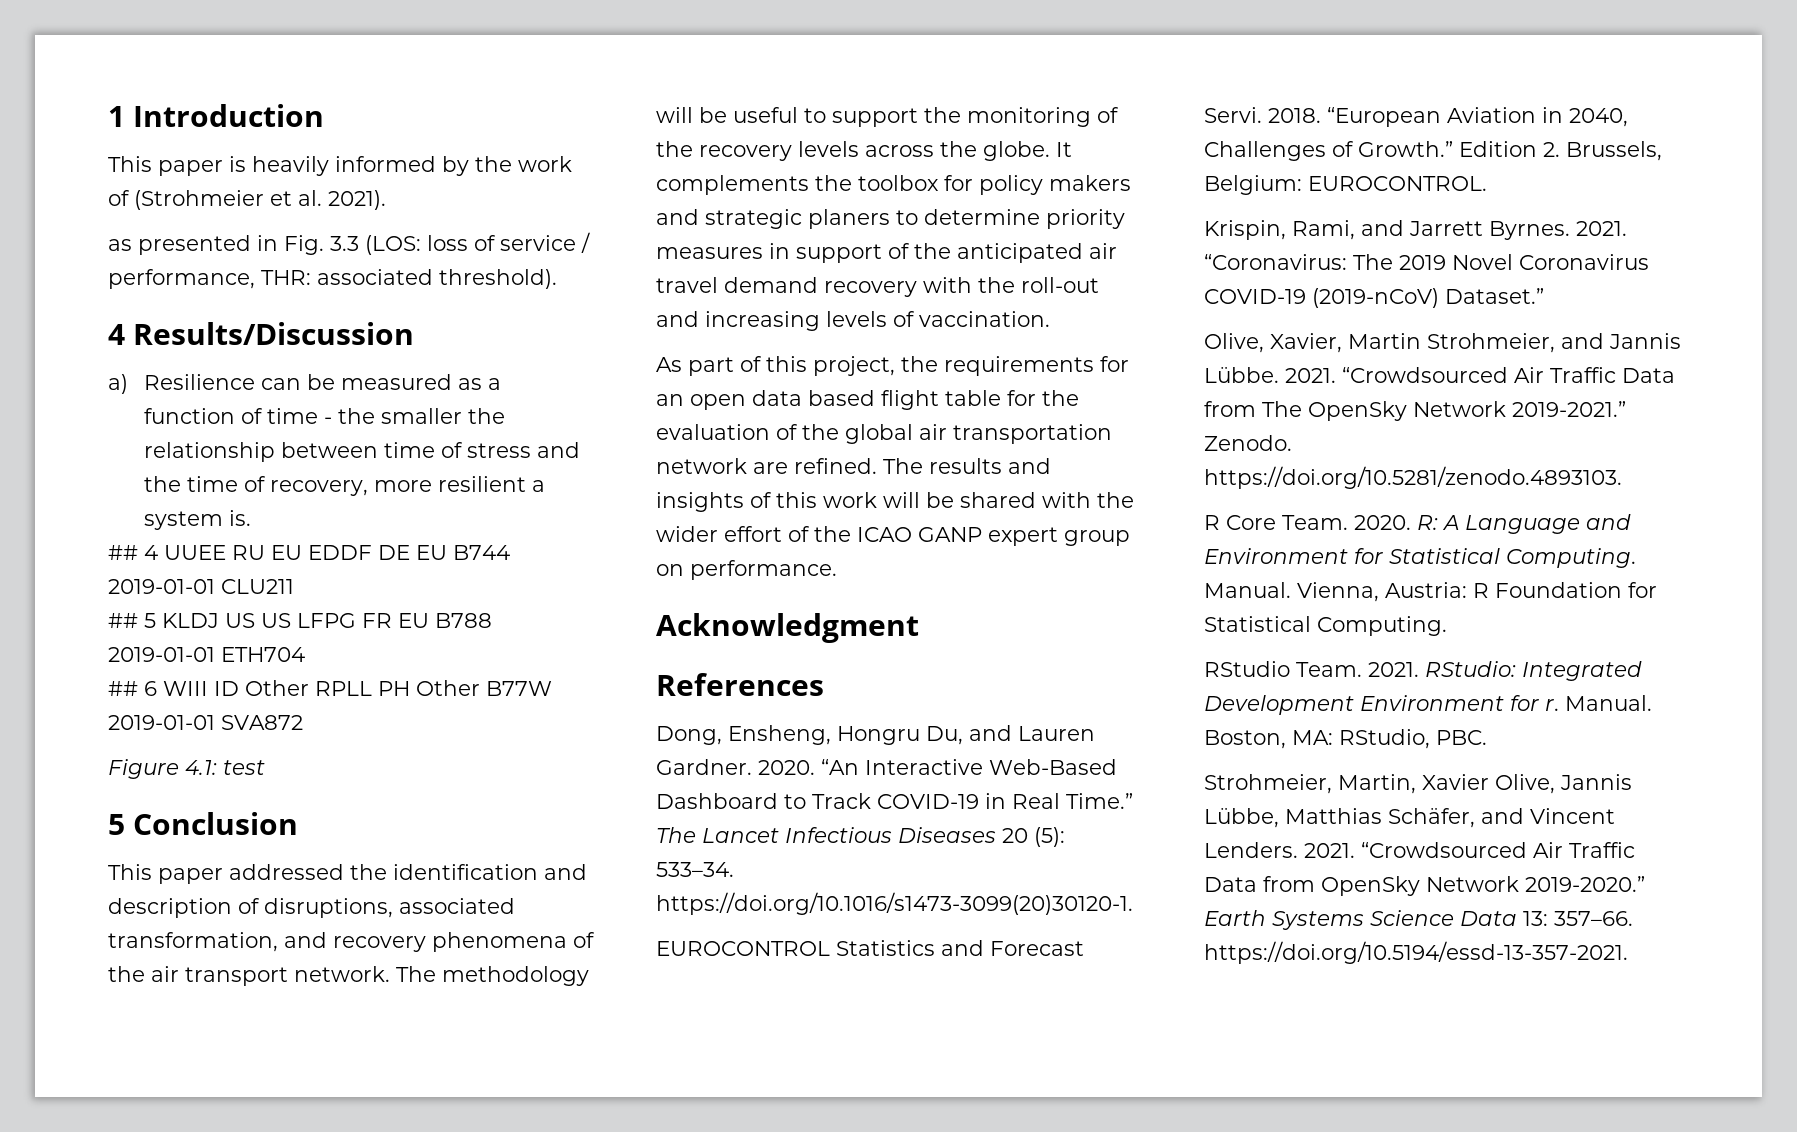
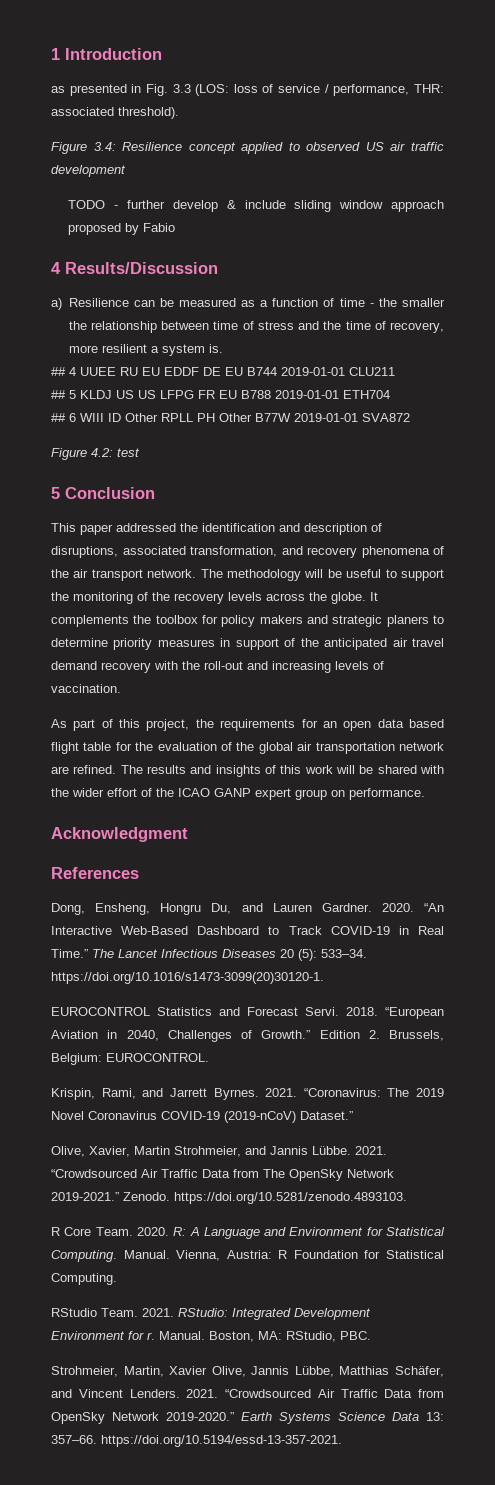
[108,156,572,176] [108,190,386,210] // This paper is heavily informed by the work of (Strohmeier et al. 2021). -> (162, 54) none
(557, 279) none -> [51,142,444,154] [51,165,126,177] [68,200,445,212] [68,223,176,235] // Figure 3.4: Resilience concept applied to observed US air traffic development // TODO - further develop & include sliding window approach proposed by Fabio
[185,760,217,775] 4.1: -> [91,448,113,457] 4.2:

